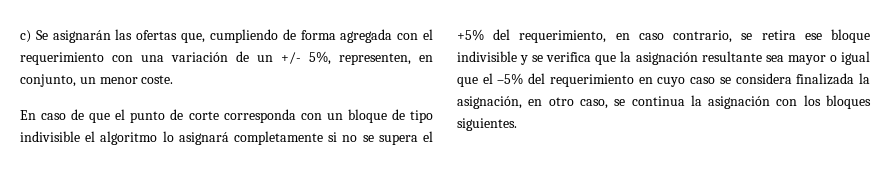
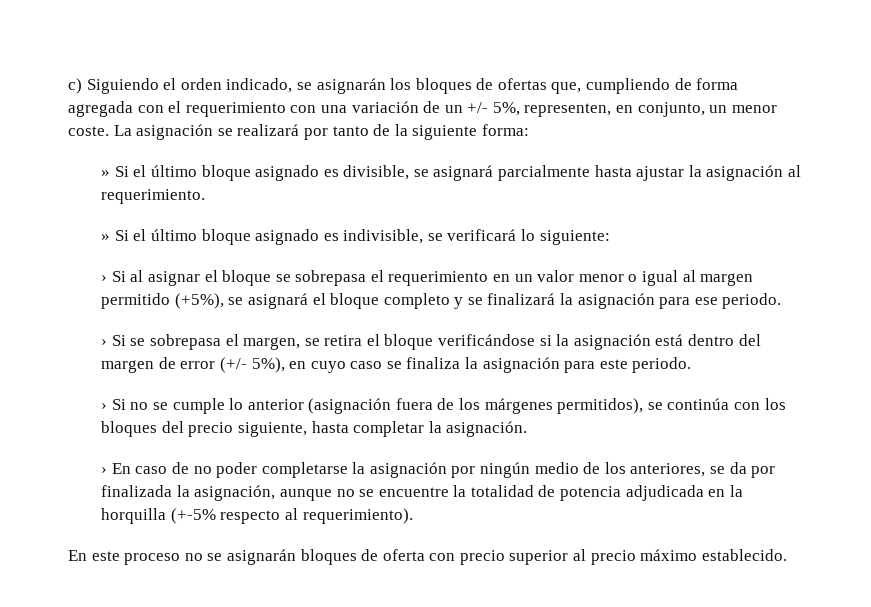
[35,29,133,43] Se asignarán las -> [86,78,494,94] Siguiendo el orden indicado, se asignarán los bloques de
[20,109,434,123] [20,131,433,145] [457,29,870,43] [457,51,870,65] [457,73,870,87] [457,95,871,109] [457,118,517,131] // En caso de que el punto de corte corresponda con un bloque de tipo indivisible el algoritmo lo asignará completamente si no se supera el +5% del requerimiento, en caso contrario, se retira ese bloque indivisible y se verifica que la asignación resultante sea mayor o igual que el –5% del requerimiento en cuyo caso se considera finalizada la asignación, en otro caso, se continua la asignación con los bloques siguientes. -> [113,124,529,140] [101,165,802,181] [101,189,206,204] [101,229,610,245] [101,270,754,286] [101,293,782,309] [101,334,761,350] [101,357,692,373] [101,398,786,414] [101,421,528,437] [101,462,776,478] [101,485,743,501] [101,508,413,524] [68,549,787,565] La asignación se realizará por tanto de la siguiente forma: // » Si el último bloque asignado es divisible, se asignará parcialmente hasta ajustar la asignación al requerimiento. // » Si el último bloque asignado es indivisible, se verificará lo siguiente: // › Si al asignar el bloque se sobrepasa el requerimiento en un valor menor o igual al margen permitido (+5%), se asignará el bloque completo y se finalizará la asignación para ese periodo. // › Si se sobrepasa el margen, se retira el bloque verificándose si la asignación está dentro del margen de error (+/- 5%), en cuyo caso se finaliza la asignación para este periodo. // › Si no se cumple lo anterior (asignación fuera de los márgenes permitidos), se continúa con los bloques del precio siguiente, hasta completar la asignación. // › En caso de no poder completarse la asignación por ningún medio de los anteriores, se da por finalizada la asignación, aunque no se encuentre la totalidad de potencia adjudicada en la horquilla (+-5% respecto al requerimiento). // En este proceso no se asignarán bloques de oferta con precio superior al precio máximo establecido.

